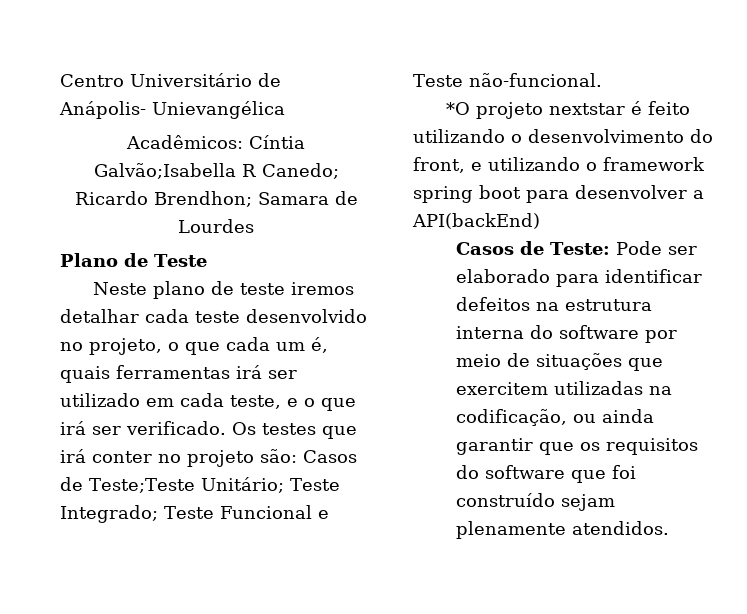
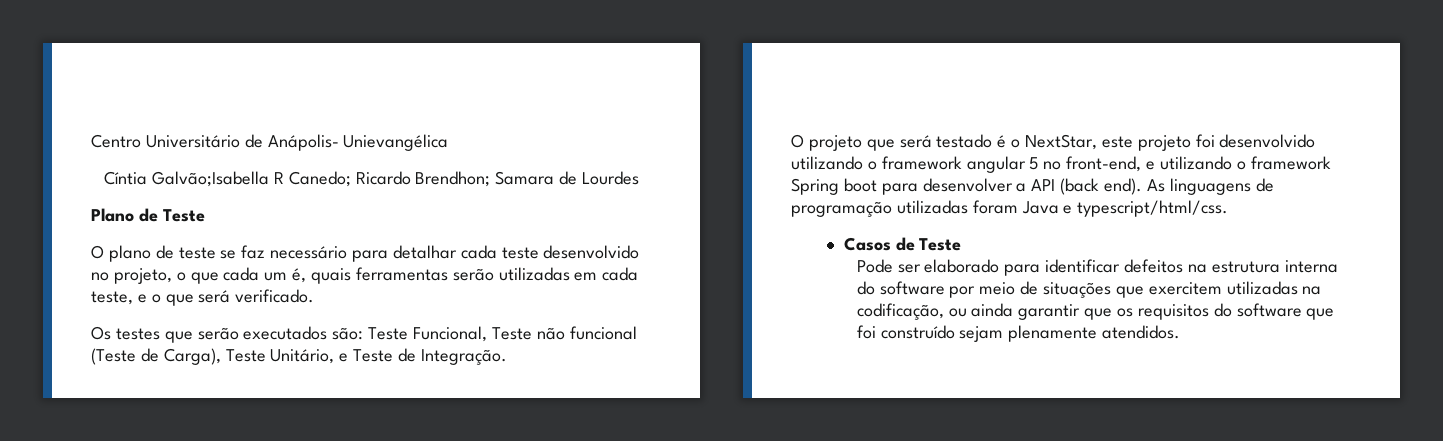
[126,135,243,149] Acadêmicos: -> (449, 142) none
[93,282,148,295] Neste -> [91,245,104,259] O
[291,282,355,295] iremos -> [220,245,389,262] se faz necessário para
[236,365,297,379] [60,393,140,407] irá ser utilizado -> [452,267,570,281] serão utilizadas
[60,421,121,435] irá ser -> [198,290,231,303] será
(226, 428) none -> (315, 296) //
[60,449,357,467] [60,477,340,493] [60,505,329,523] [413,73,602,87] [446,101,691,119] [413,129,713,143] [413,157,465,173] irá conter no projeto são: Casos de Teste;Teste Unitário; Teste Integrado; Teste Funcional e Teste não-funcional. // *O projeto nextstar é feito utilizando o desenvolvimento do front, -> [197,326,637,342] [91,348,507,365] [791,134,1316,151] [791,156,1142,173] serão executados são: Teste Funcional, Teste não funcional (Teste de Carga), Teste Unitário, e Teste de Integração. // O projeto que será testado é o NextStar, este projeto foi desenvolvido utilizando o framework angular 5 no front-end,
[413,186,473,203] spring -> [791,178,839,195] Spring
[412,213,540,229] [456,241,611,255] API(backEnd) // Casos de Teste: -> [1031,178,1274,195] [791,200,1229,217] [843,237,962,251] API (back end). As linguagens de programação utilizadas foram Java e typescript/html/css. // Casos de Teste //

